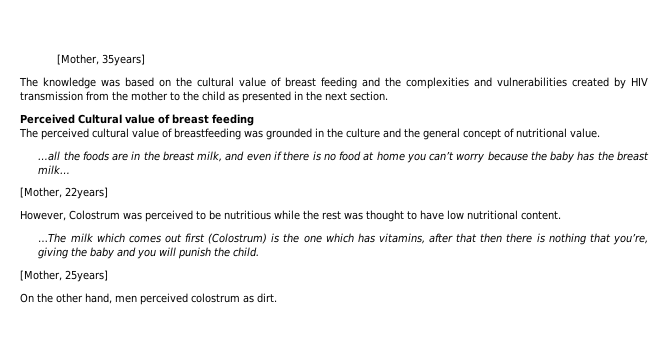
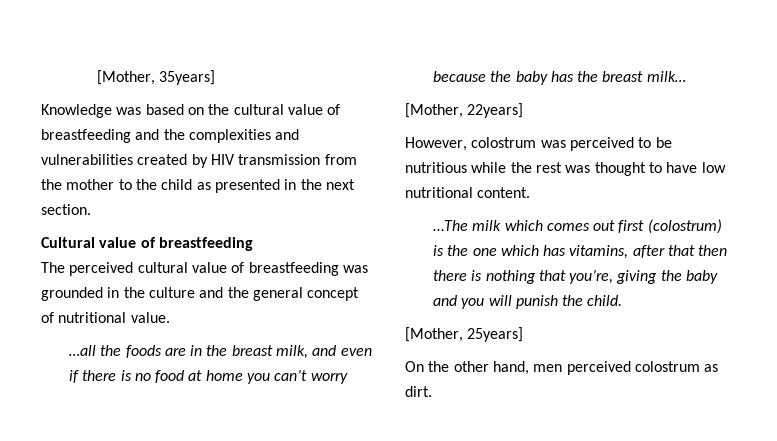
[19,77,96,89] The knowledge -> [41,104,112,118] Knowledge
[285,77,357,89] breast feeding -> [41,129,131,143] breastfeeding
[20,114,75,124] Perceived -> (91, 209) none
[172,114,254,126] breast feeding -> [158,237,253,251] breastfeeding
[69,210,120,220] Colostrum -> [471,137,537,148] colostrum
[208,233,268,244] (Colostrum) -> [647,219,722,234] (colostrum)

